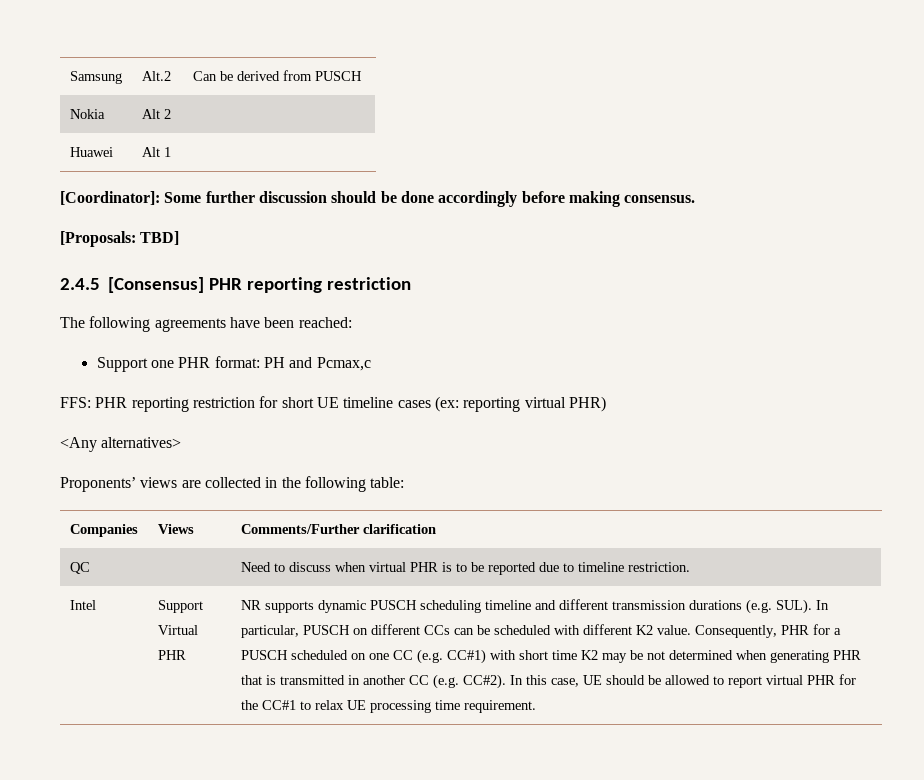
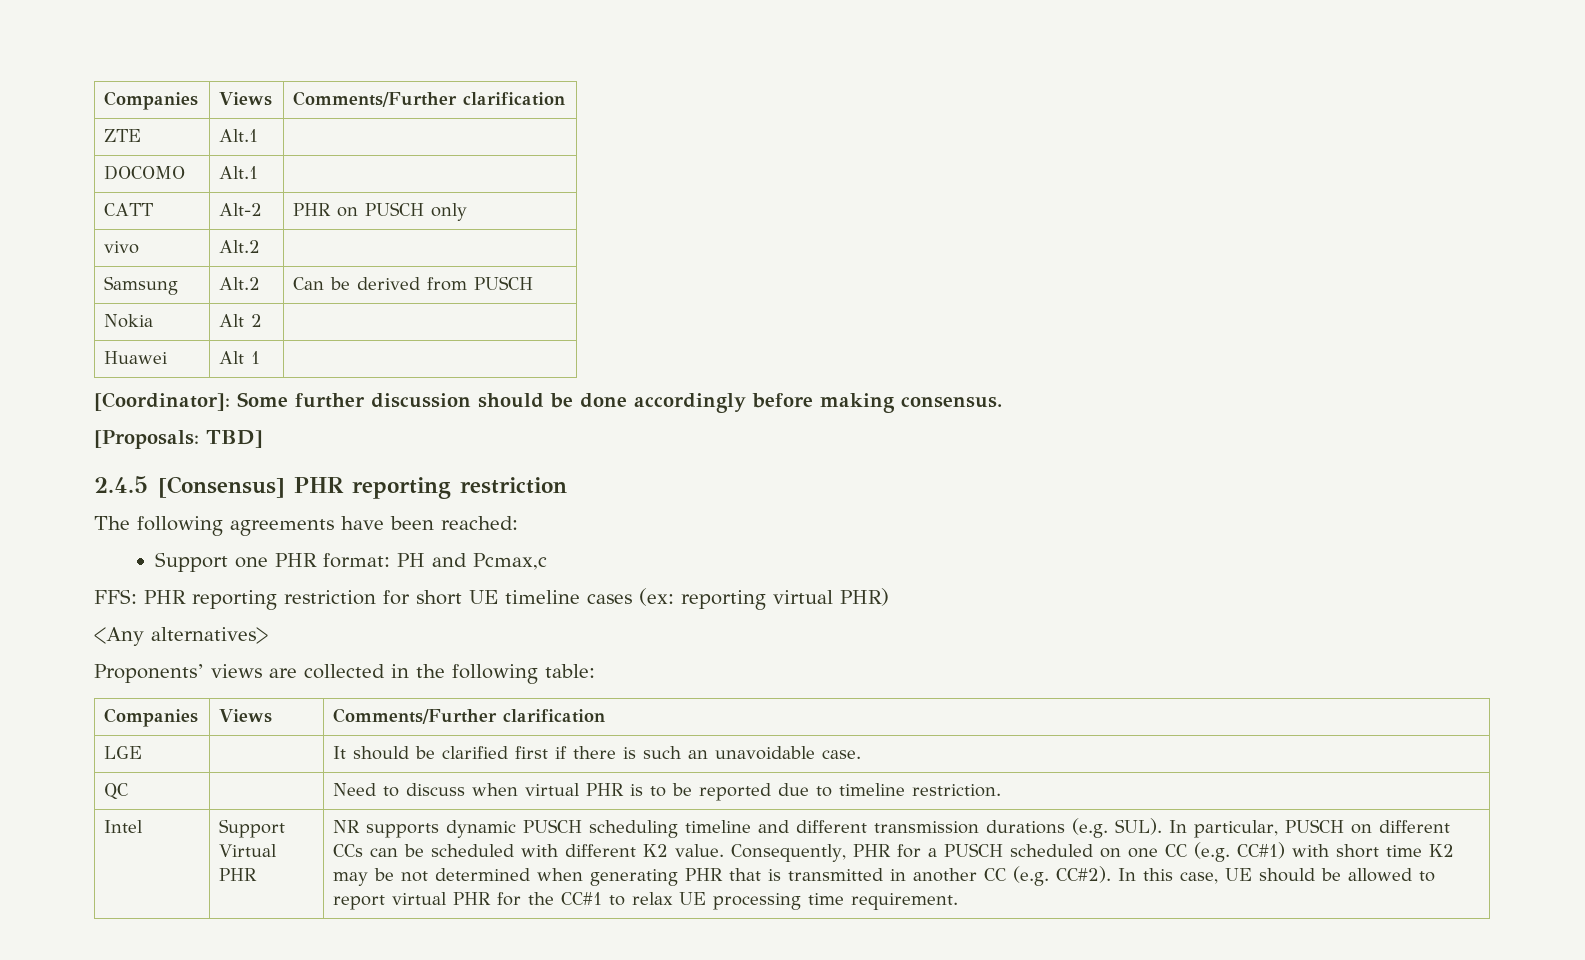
(69, 77) none -> [104,91,199,110] [219,92,273,106] [293,91,566,107] [104,129,142,142] [219,129,259,142] [104,165,186,180] [219,166,259,179] [104,203,154,216] [219,203,263,216] [293,202,468,221] [104,241,140,254] [219,240,261,253] Companies | Views | Comments/Further clarification // ZTE | Alt.1 | // DOCOMO | Alt.1 | // CATT | Alt-2 | PHR on PUSCH only // vivo | Alt.2 | //
(436, 529) none -> [104,746,143,759] [333,746,862,760] // LGE | | It should be clarified first if there is such an unavoidable case.

